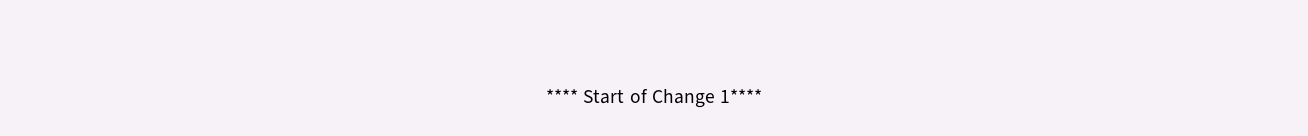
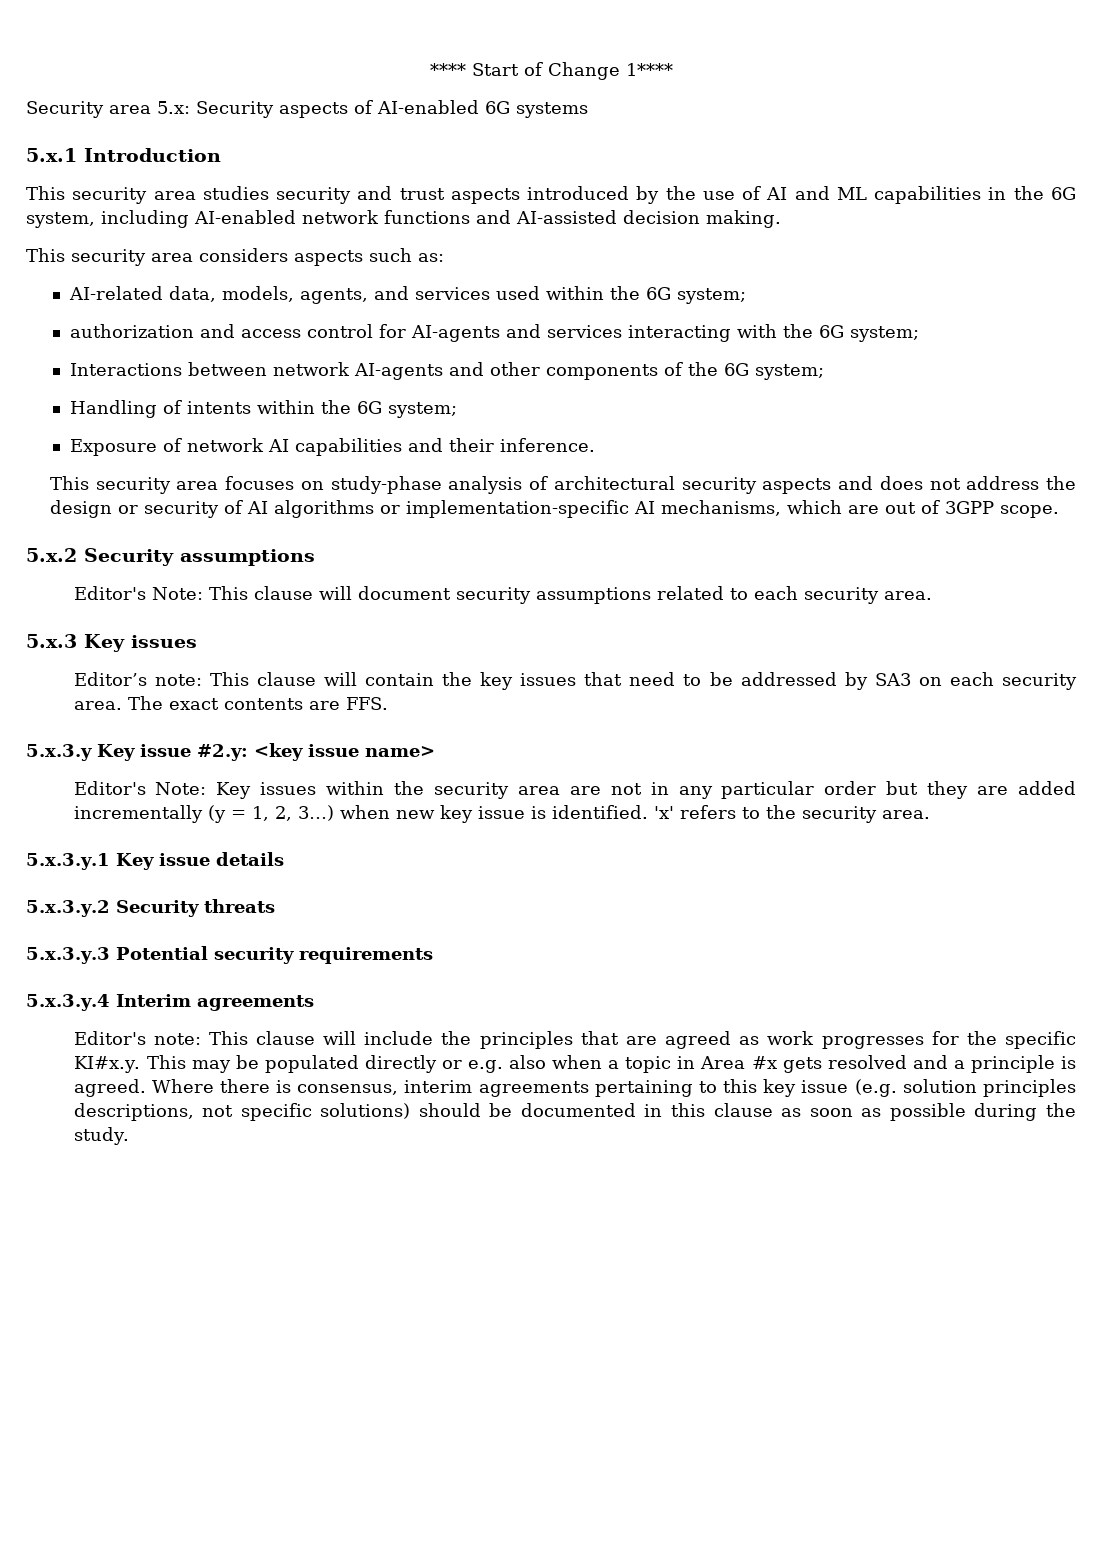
(763, 96) none -> [26,100,588,118] [26,148,221,162] [26,186,1077,204] [26,210,781,228] [26,248,444,266] [68,286,746,304] [69,324,919,342] [69,362,824,380] [69,400,457,418] [69,438,595,456] [49,476,1076,494] [49,500,1059,518] [26,548,315,566] [73,586,932,604] [26,634,197,652] [73,672,1078,690] [73,696,388,710] [26,743,435,761] [73,781,1076,799] [73,805,930,823] [26,852,284,870] [26,899,275,917] [26,946,433,964] [26,994,314,1011] [73,1031,1076,1049] [73,1055,1077,1073] [73,1079,1076,1097] [73,1103,1076,1121] [73,1127,130,1145] // Security area 5.x: Security aspects of AI-enabled 6G systems // 5.x.1 Introduction // This security area studies security and trust aspects introduced by the use of AI and ML capabilities in the 6G system, including AI-enabled network functions and AI-assisted decision making. // This security area considers aspects such as: // AI-related data, models, agents, and services used within the 6G system; // authorization and access control for AI-agents and services interacting with the 6G system; // Interactions between network AI-agents and other components of the 6G system; // Handling of intents within the 6G system; // Exposure of network AI capabilities and their inference. // This security area focuses on study-phase analysis of architectural security aspects and does not address the design or security of AI algorithms or implementation-specific AI mechanisms, which are out of 3GPP scope. // 5.x.2 Security assumptions // Editor's Note: This clause will document security assumptions related to each security area. // 5.x.3 Key issues // Editor’s note: This clause will contain the key issues that need to be addressed by SA3 on each security area. The exact contents are FFS. // 5.x.3.y Key issue #2.y: <key issue name> // Editor's Note: Key issues within the security area are not in any particular order but they are added incrementally (y = 1, 2, 3…) when new key issue is identified. 'x' refers to the security area. // 5.x.3.y.1 Key issue details // 5.x.3.y.2 Security threats // 5.x.3.y.3 Potential security requirements // 5.x.3.y.4 Interim agreements // Editor's note: This clause will include the principles that are agreed as work progresses for the specific KI#x.y. This may be populated directly or e.g. also when a topic in Area #x gets resolved and a principle is agreed. Where there is consensus, interim agreements pertaining to this key issue (e.g. solution principles descriptions, not specific solutions) should be documented in this clause as soon as possible during the study.

